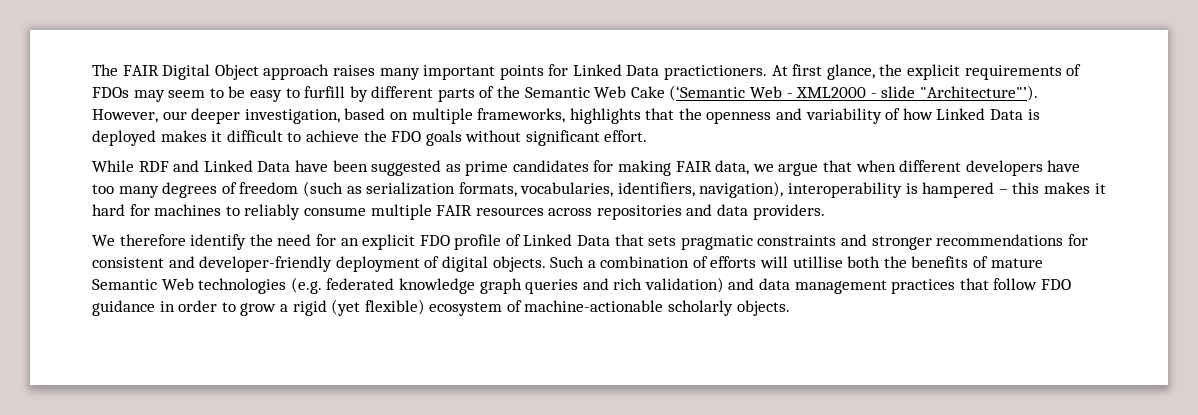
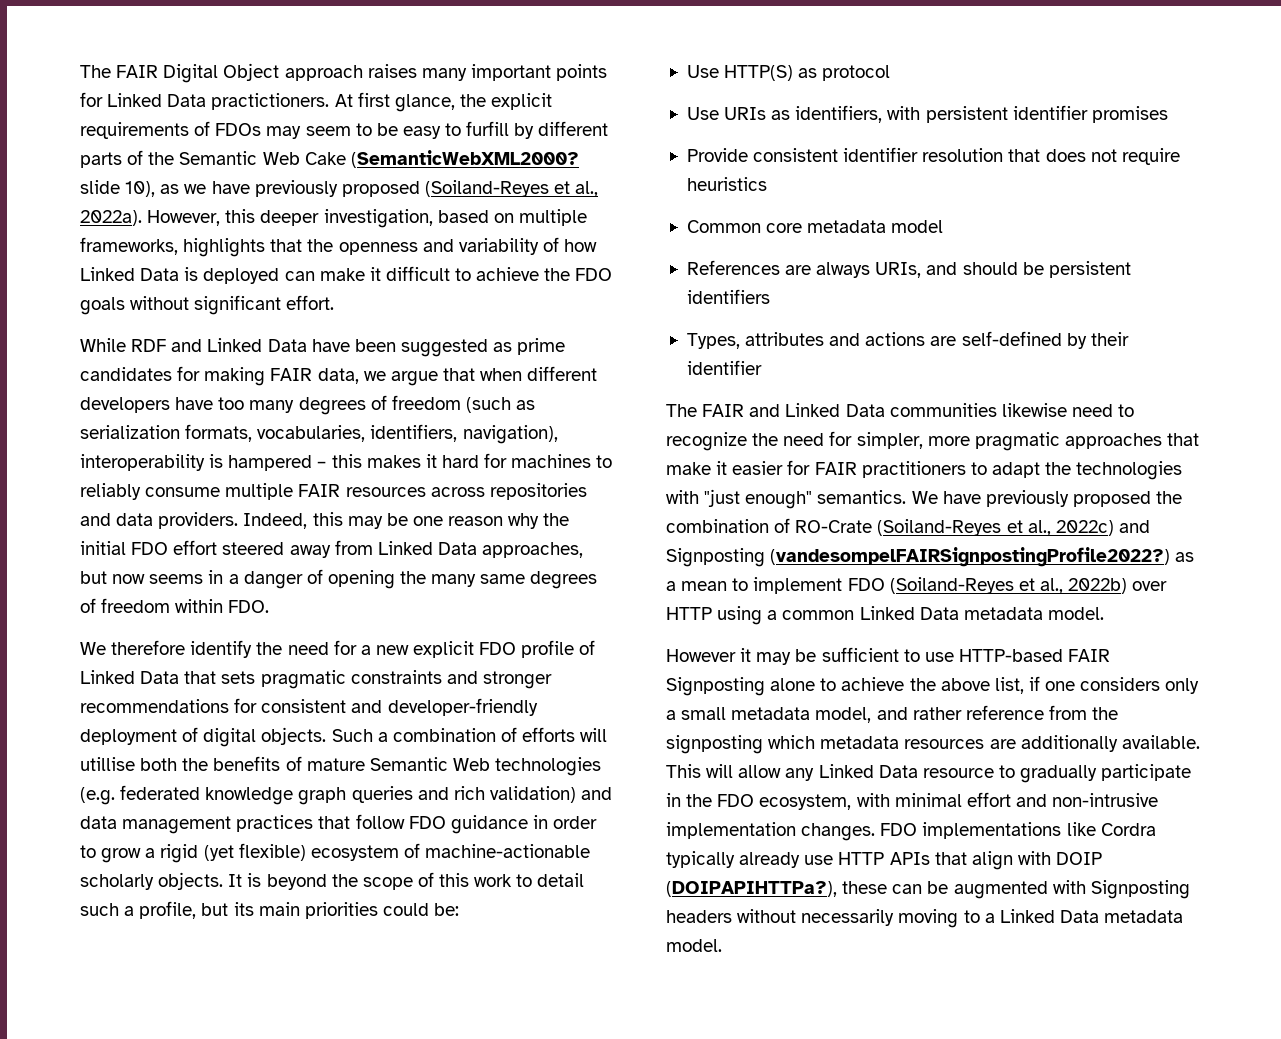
[669,85,1038,101] [92,109,187,123] (‘Semantic Web - XML2000 - slide "Architecture"’). However, our -> [350,150,579,168] [80,180,599,197] [80,209,256,226] (SemanticWebXML2000? slide 10), as we have previously proposed (Soiland-Reyes et al., 2022a). However, this
[160,130,207,142] makes -> [284,268,365,281] can make
(825, 212) none -> [243,512,570,529] [80,540,584,558] [80,569,598,589] [80,598,270,613] Indeed, this may be one reason why the initial FDO effort steered away from Linked Data approaches, but now seems in a danger of opening the many same degrees of freedom within FDO.
[340,238,359,246] an -> [360,645,409,655] a new
(790, 308) none -> [228,872,585,890] [80,901,460,919] [686,65,891,81] [686,105,1168,123] [686,147,1180,165] [686,177,767,191] [686,220,944,233] [686,260,1131,278] [686,289,770,304] [686,331,1129,349] [686,360,762,375] [666,403,1135,417] [666,431,1200,451] [666,460,1183,480] [666,489,1183,509] [666,518,1150,536] [666,547,1195,567] [666,577,1168,594] [666,606,1104,625] [666,647,1111,665] [666,676,1200,696] [666,705,1119,723] [666,735,1200,754] [666,764,1192,783] [666,792,1159,810] [666,822,1156,841] [666,851,1103,870] [666,880,1190,899] [666,909,1184,928] [666,939,722,952] It is beyond the scope of this work to detail such a profile, but its main priorities could be: // Use HTTP(S) as protocol // Use URIs as identifiers, with persistent identifier promises // Provide consistent identifier resolution that does not require heuristics // Common core metadata model // References are always URIs, and should be persistent identifiers // Types, attributes and actions are self-defined by their identifier // The FAIR and Linked Data communities likewise need to recognize the need for simpler, more pragmatic approaches that make it easier for FAIR practitioners to adapt the technologies with "just enough" semantics. We have previously proposed the combination of RO-Crate (Soiland-Reyes et al., 2022c) and Signposting (vandesompelFAIRSignpostingProfile2022?) as a mean to implement FDO (Soiland-Reyes et al., 2022b) over HTTP using a common Linked Data metadata model. // However it may be sufficient to use HTTP-based FAIR Signposting alone to achieve the above list, if one considers only a small metadata model, and rather reference from the signposting which metadata resources are additionally available. This will allow any Linked Data resource to gradually participate in the FDO ecosystem, with minimal effort and non-intrusive implementation changes. FDO implementations like Cordra typically already use HTTP APIs that align with DOIP (DOIPAPIHTTPa?), these can be augmented with Signposting headers without necessarily moving to a Linked Data metadata model.

